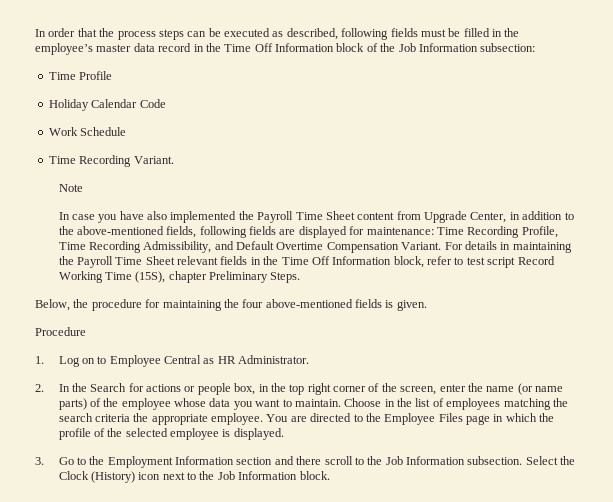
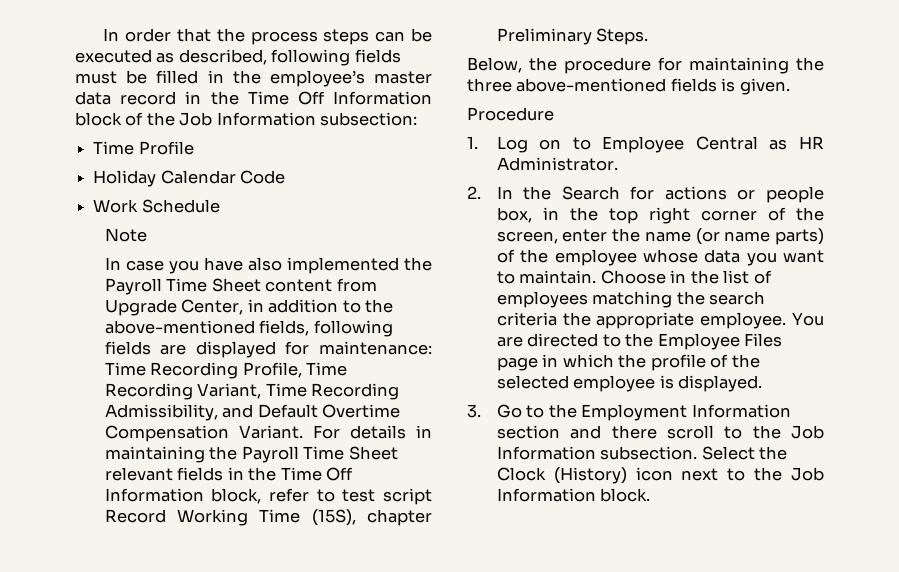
[48,155,174,167] // Time Recording Variant. -> (220, 206) none
(141, 247) none -> [197,383,400,400] Variant, Time Recording
[242,299,264,308] four -> [467,78,512,92] three

